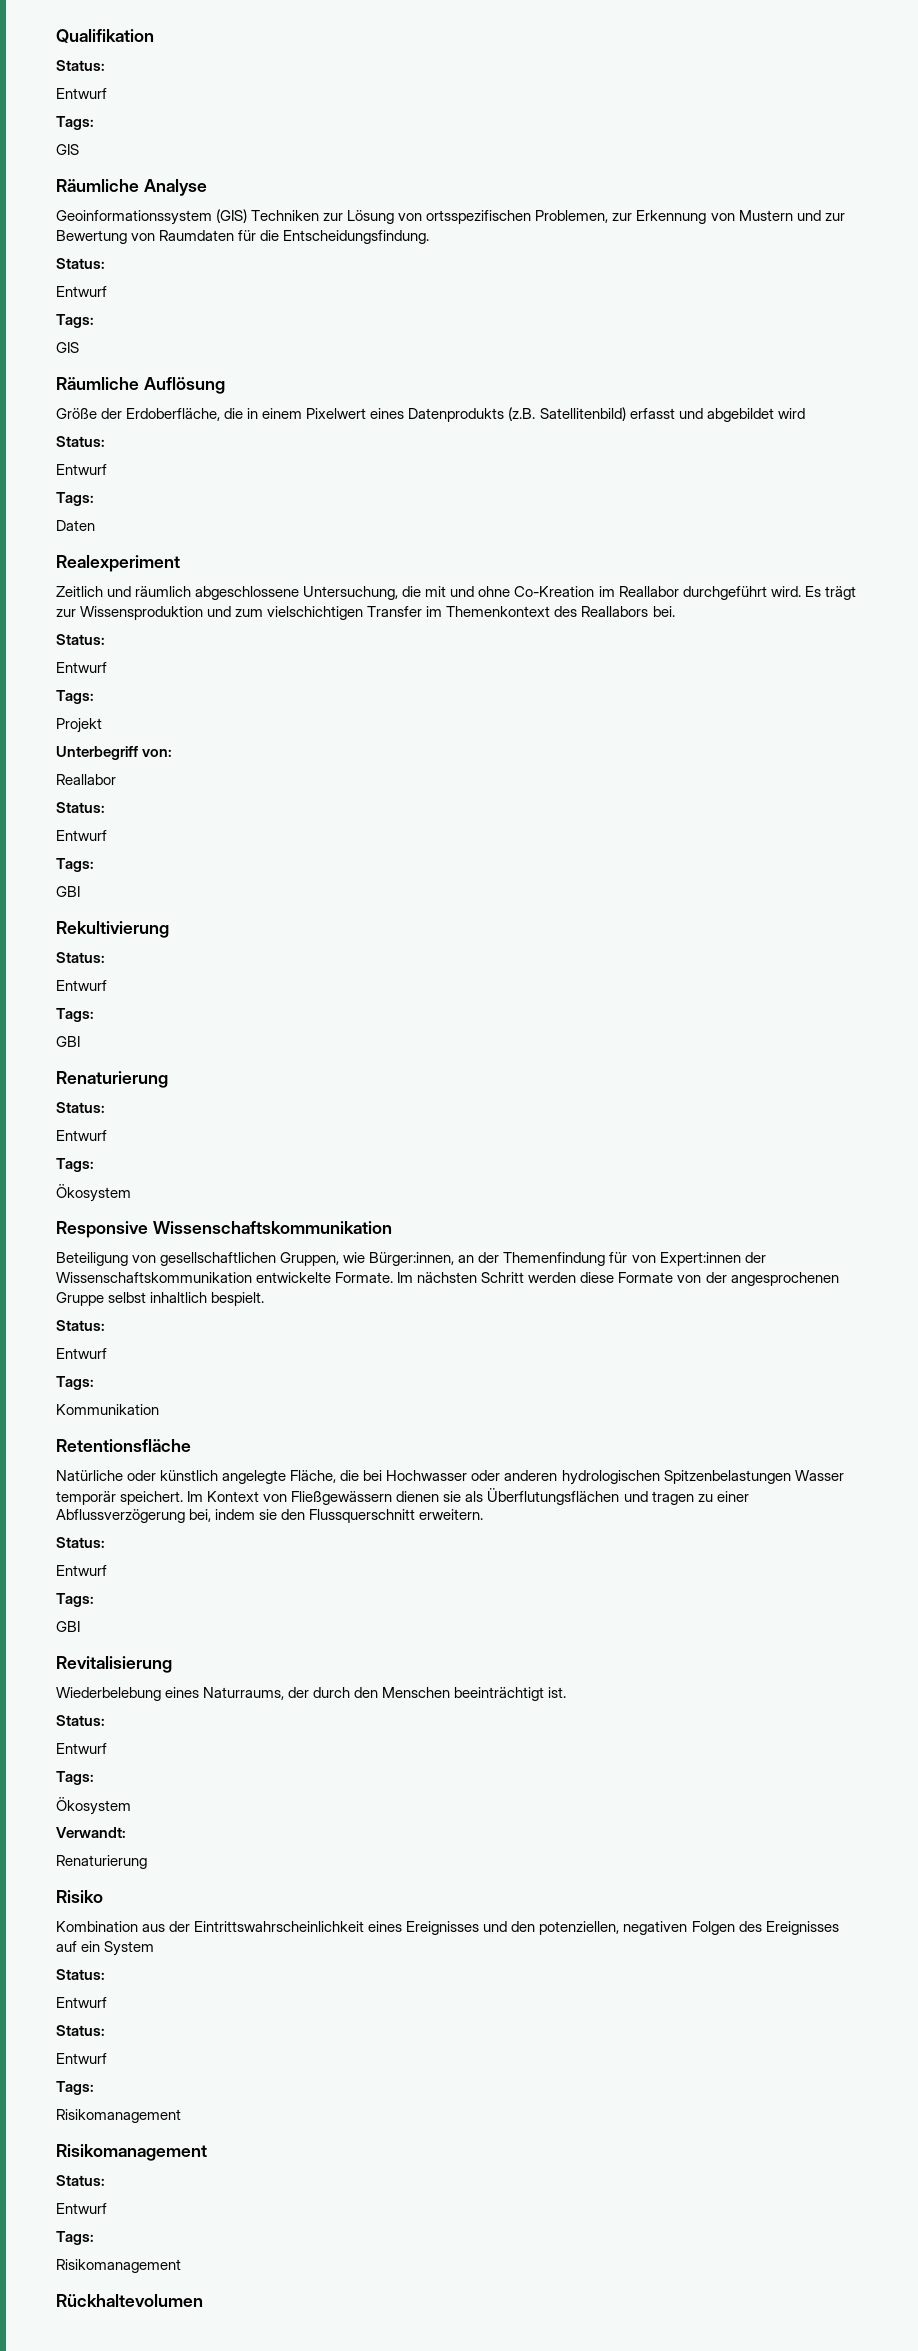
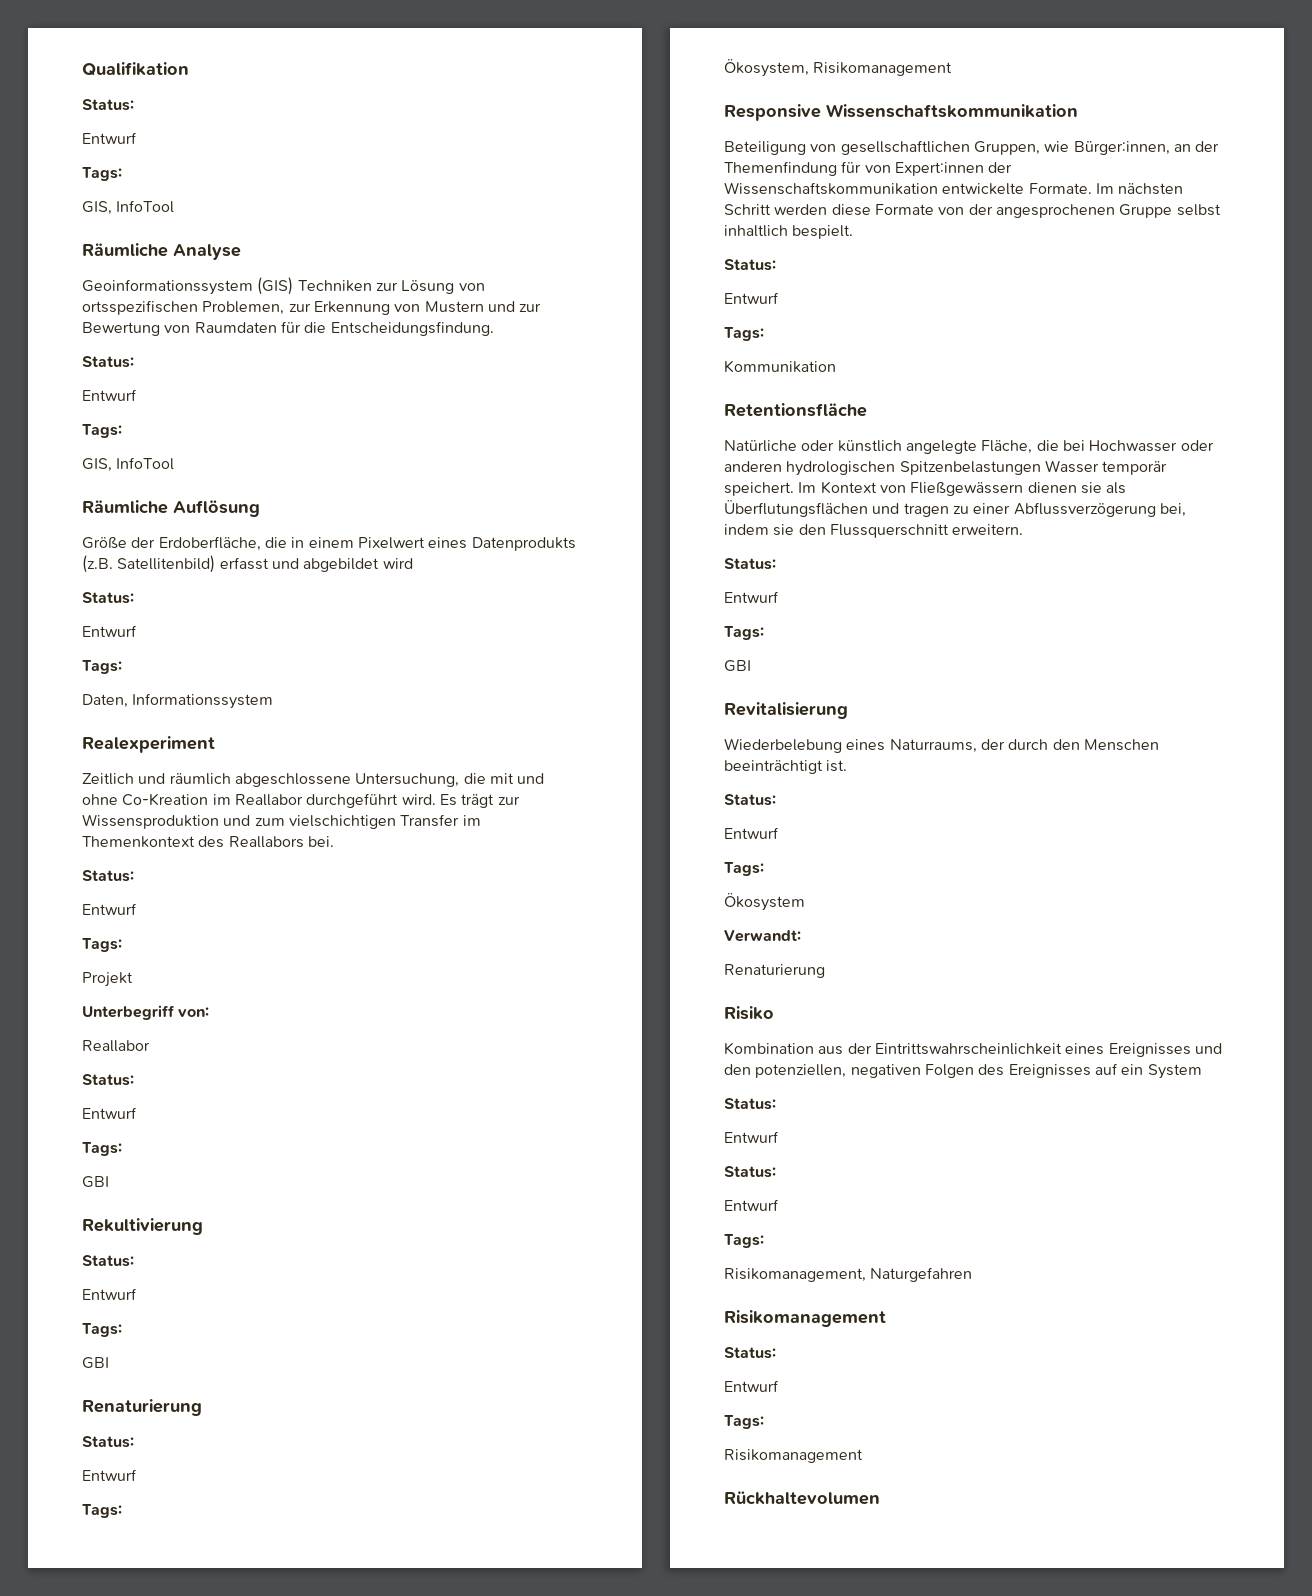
[56,144,79,155] GIS -> [82,200,175,215] GIS, InfoTool
[56,342,79,353] GIS -> [82,457,175,472] GIS, InfoTool
[56,520,95,531] Daten -> [82,693,274,709] Daten, Informationssystem
[56,1184,131,1202] Ökosystem -> [724,59,953,77] Ökosystem, Risikomanagement
[56,2109,181,2123] Risikomanagement -> [724,1267,973,1282] Risikomanagement, Naturgefahren

